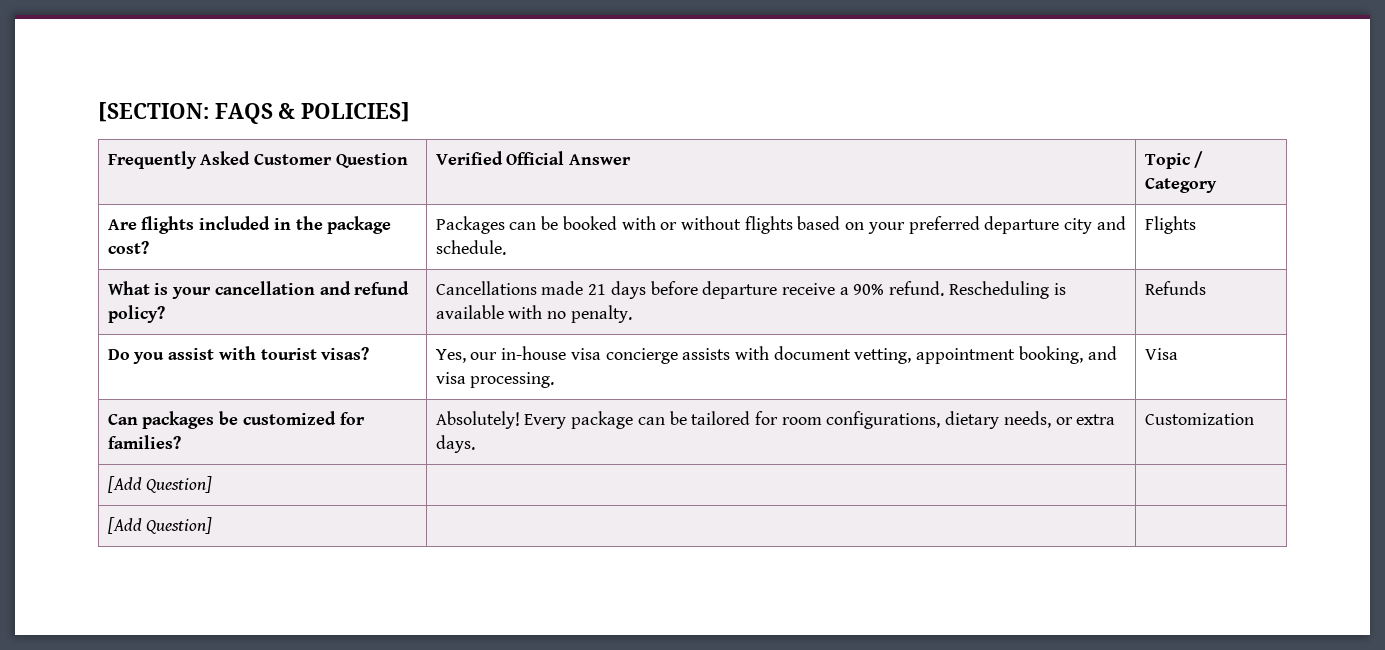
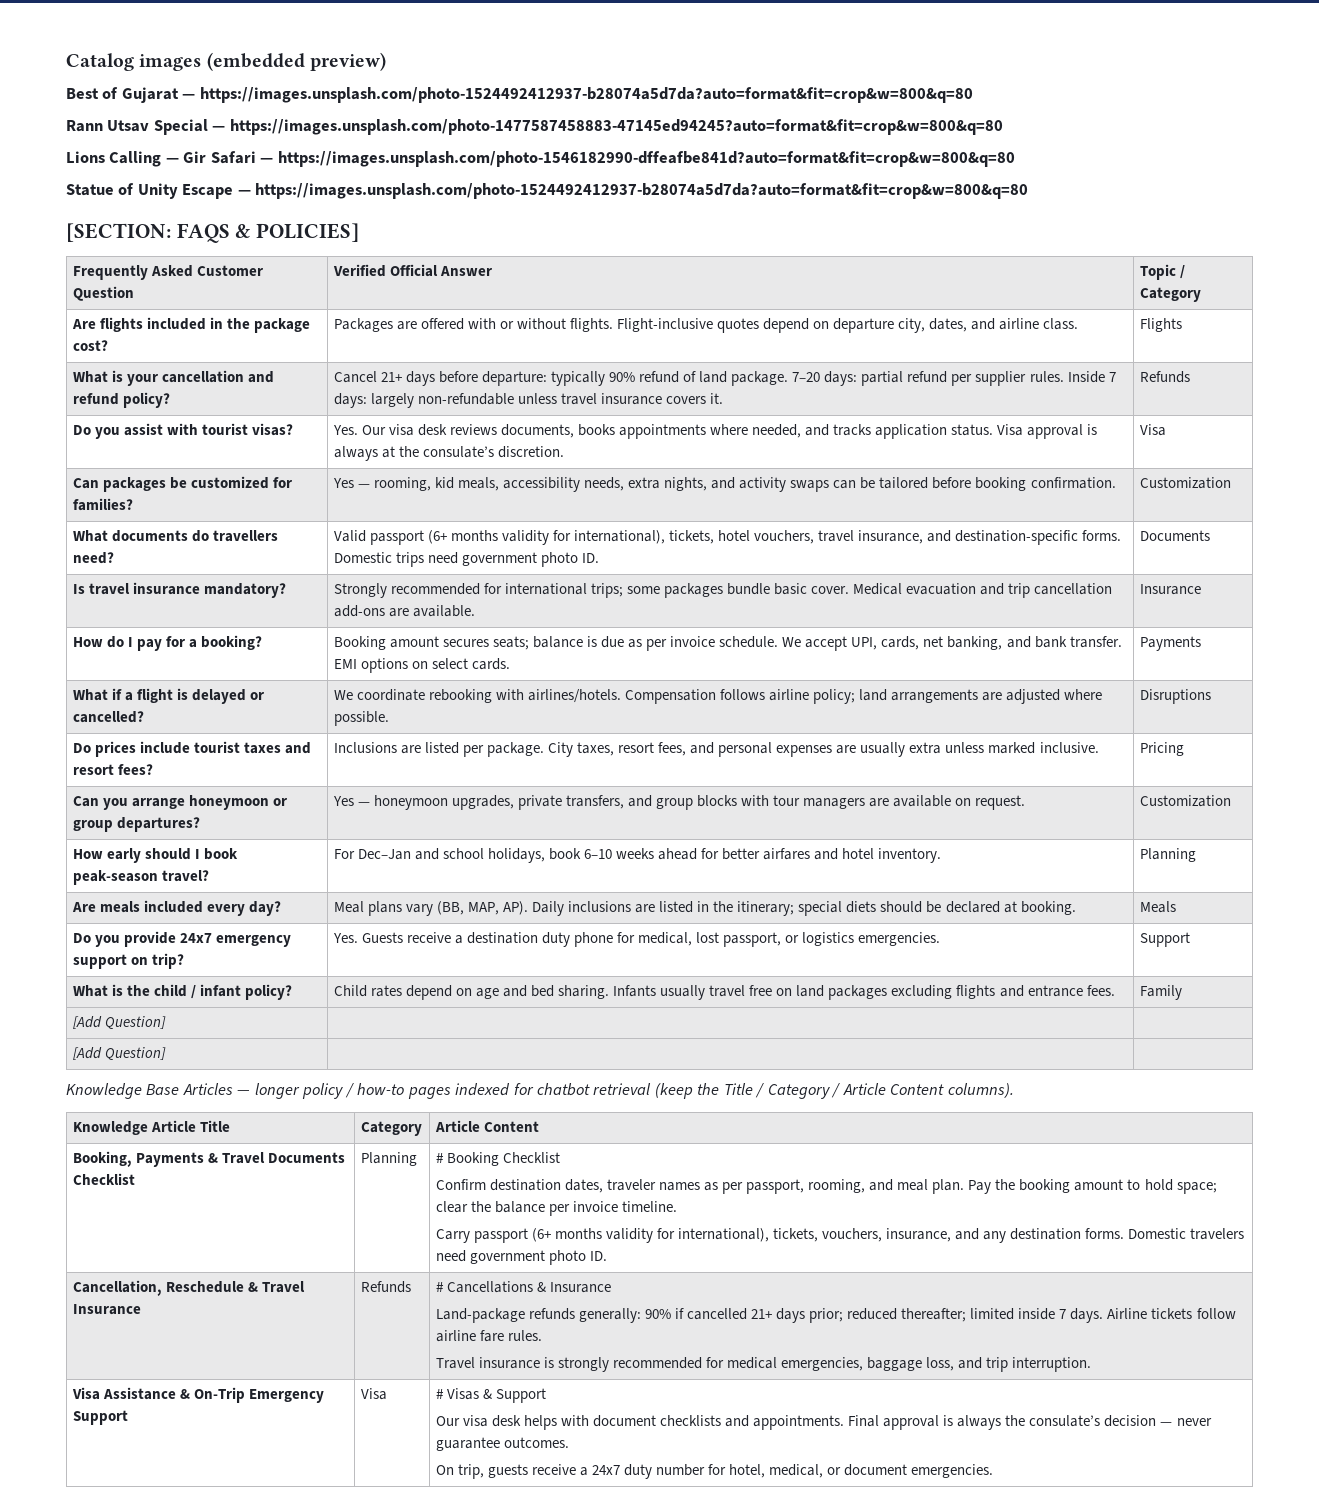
(98, 112) none -> [66,52,386,71] [66,87,973,103] [66,119,1003,135] [66,151,1015,167] [66,183,1029,199] Catalog images (embedded preview) // Best of Gujarat — https://images.unsplash.com/photo-1524492412937-b28074a5d7da?auto=format&fit=crop&w=800&q=80 // Rann Utsav Special — https://images.unsplash.com/photo-1477587458883-47145ed94245?auto=format&fit=crop&w=800&q=80 // Lions Calling — Gir Safari — https://images.unsplash.com/photo-1546182990-dffeafbe841d?auto=format&fit=crop&w=800&q=80 // Statue of Unity Escape — https://images.unsplash.com/photo-1524492412937-b28074a5d7da?auto=format&fit=crop&w=800&q=80 //
[509,216,1126,234] [435,240,506,255] can be booked with or without flights based on your preferred departure city and schedule. -> [396,318,1079,333] are offered with or without flights. Flight-inclusive quotes depend on departure city, dates, and airline class.
[435,281,1066,299] [435,305,632,323] Cancellations made 21 days before departure receive a 90% refund. Rescheduling is available with no penalty. -> [333,371,1116,386] [333,393,724,408] Cancel 21+ days before departure: typically 90% refund of land package. 7–20 days: partial refund per supplier rules. Inside 7 days: largely non-refundable unless travel insurance covers it.
[435,346,1117,364] [435,372,555,388] Yes, our in-house visa concierge assists with document vetting, appointment booking, and visa processing. -> [332,424,1098,439] [333,446,564,461] Yes. Our visa desk reviews documents, books appointments where needed, and tracks application status. Visa approval is always at the consulate’s discretion.
[435,411,1116,429] [435,435,475,453] [1144,413,1254,425] [107,476,213,493] [107,517,213,534] Absolutely! Every package can be tailored for room configurations, dietary needs, or extra days. | Customization // [Add Question] | | // [Add Question] | | -> [332,477,1116,492] [1139,477,1231,489] [72,530,278,542] [72,552,114,564] [333,530,1122,545] [333,552,599,567] [1139,530,1210,541] [72,582,286,598] [333,583,1113,598] [333,605,475,617] [1139,584,1201,595] [72,635,262,651] [333,636,1122,651] [333,658,510,673] [1139,636,1201,651] [72,688,264,704] [72,711,144,723] [333,689,1103,704] [333,711,389,726] [1139,689,1211,704] [72,741,311,757] [72,764,153,775] [333,742,1099,757] [1139,742,1184,756] [72,795,287,810] [72,817,200,832] [332,795,1026,810] [1139,795,1231,807] [72,848,238,863] [72,870,209,885] [333,848,942,863] [1139,848,1196,862] [71,900,281,916] [333,901,1076,916] [1139,901,1176,913] [72,931,291,947] [72,953,184,969] [332,932,941,947] [1139,932,1190,947] [72,984,292,1000] [333,985,1115,1000] [1139,985,1182,1000] [72,1016,166,1029] [72,1047,166,1060] [66,1083,1014,1099] [72,1120,230,1135] [360,1121,422,1136] [434,1120,539,1132] [72,1151,345,1167] [72,1173,135,1185] [360,1152,417,1166] [435,1152,560,1166] [435,1179,1217,1194] [435,1201,677,1216] [435,1228,1245,1243] [435,1250,607,1265] [72,1280,305,1296] [72,1304,141,1315] [360,1281,411,1293] [435,1281,611,1293] [435,1308,1236,1323] [435,1330,542,1342] [435,1357,1092,1372] [71,1387,324,1403] [72,1410,128,1425] [360,1388,387,1400] [435,1388,546,1403] [435,1415,1212,1430] [435,1437,569,1451] [435,1464,994,1479] Yes — rooming, kid meals, accessibility needs, extra nights, and activity swaps can be tailored before booking confirmation. | Customization // What documents do travellers need? | Valid passport (6+ months validity for international), tickets, hotel vouchers, travel insurance, and destination-specific forms. Domestic trips need government photo ID. | Documents // Is travel insurance mandatory? | Strongly recommended for international trips; some packages bundle basic cover. Medical evacuation and trip cancellation add-ons are available. | Insurance // How do I pay for a booking? | Booking amount secures seats; balance is due as per invoice schedule. We accept UPI, cards, net banking, and bank transfer. EMI options on select cards. | Payments // What if a flight is delayed or cancelled? | We coordinate rebooking with airlines/hotels. Compensation follows airline policy; land arrangements are adjusted where possible. | Disruptions // Do prices include tourist taxes and resort fees? | Inclusions are listed per package. City taxes, resort fees, and personal expenses are usually extra unless marked inclusive. | Pricing // Can you arrange honeymoon or group departures? | Yes — honeymoon upgrades, private transfers, and group blocks with tour managers are available on request. | Customization // How early should I book peak-season travel? | For Dec–Jan and school holidays, book 6–10 weeks ahead for better airfares and hotel inventory. | Planning // Are meals included every day? | Meal plans vary (BB, MAP, AP). Daily inclusions are listed in the itinerary; special diets should be declared at booking. | Meals // Do you provide 24x7 emergency support on trip? | Yes. Guests receive a destination duty phone for medical, lost passport, or logistics emergencies. | Support // What is the child / infant policy? | Child rates depend on age and bed sharing. Infants usually travel free on land packages excluding flights and entrance fees. | Family // [Add Question] | | // [Add Question] | | // Knowledge Base Articles — longer policy / how-to pages indexed for chatbot retrieval (keep the Title / Category / Article Content columns). // Knowledge Article Title | Category | Article Content // Booking, Payments & Travel Documents Checklist | Planning | # Booking Checklist // Confirm destination dates, traveler names as per passport, rooming, and meal plan. Pay the booking amount to hold space; clear the balance per invoice timeline. // Carry passport (6+ months validity for international), tickets, vouchers, insurance, and any destination forms. Domestic travelers need government photo ID. // Cancellation, Reschedule & Travel Insurance | Refunds | # Cancellations & Insurance // Land-package refunds generally: 90% if cancelled 21+ days prior; reduced thereafter; limited inside 7 days. Airline tickets follow airline fare rules. // Travel insurance is strongly recommended for medical emergencies, baggage loss, and trip interruption. // Visa Assistance & On-Trip Emergency Support | Visa | # Visas & Support // Our visa desk helps with document checklists and appointments. Final approval is always the consulate’s decision — never guarantee outcomes. // On trip, guests receive a 24x7 duty number for hotel, medical, or document emergencies.

